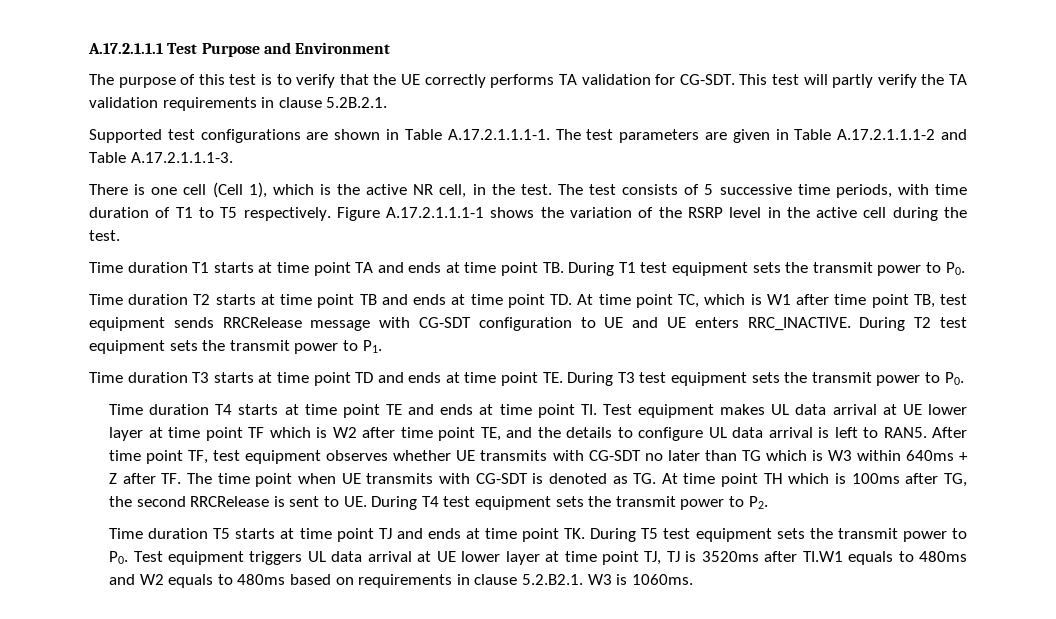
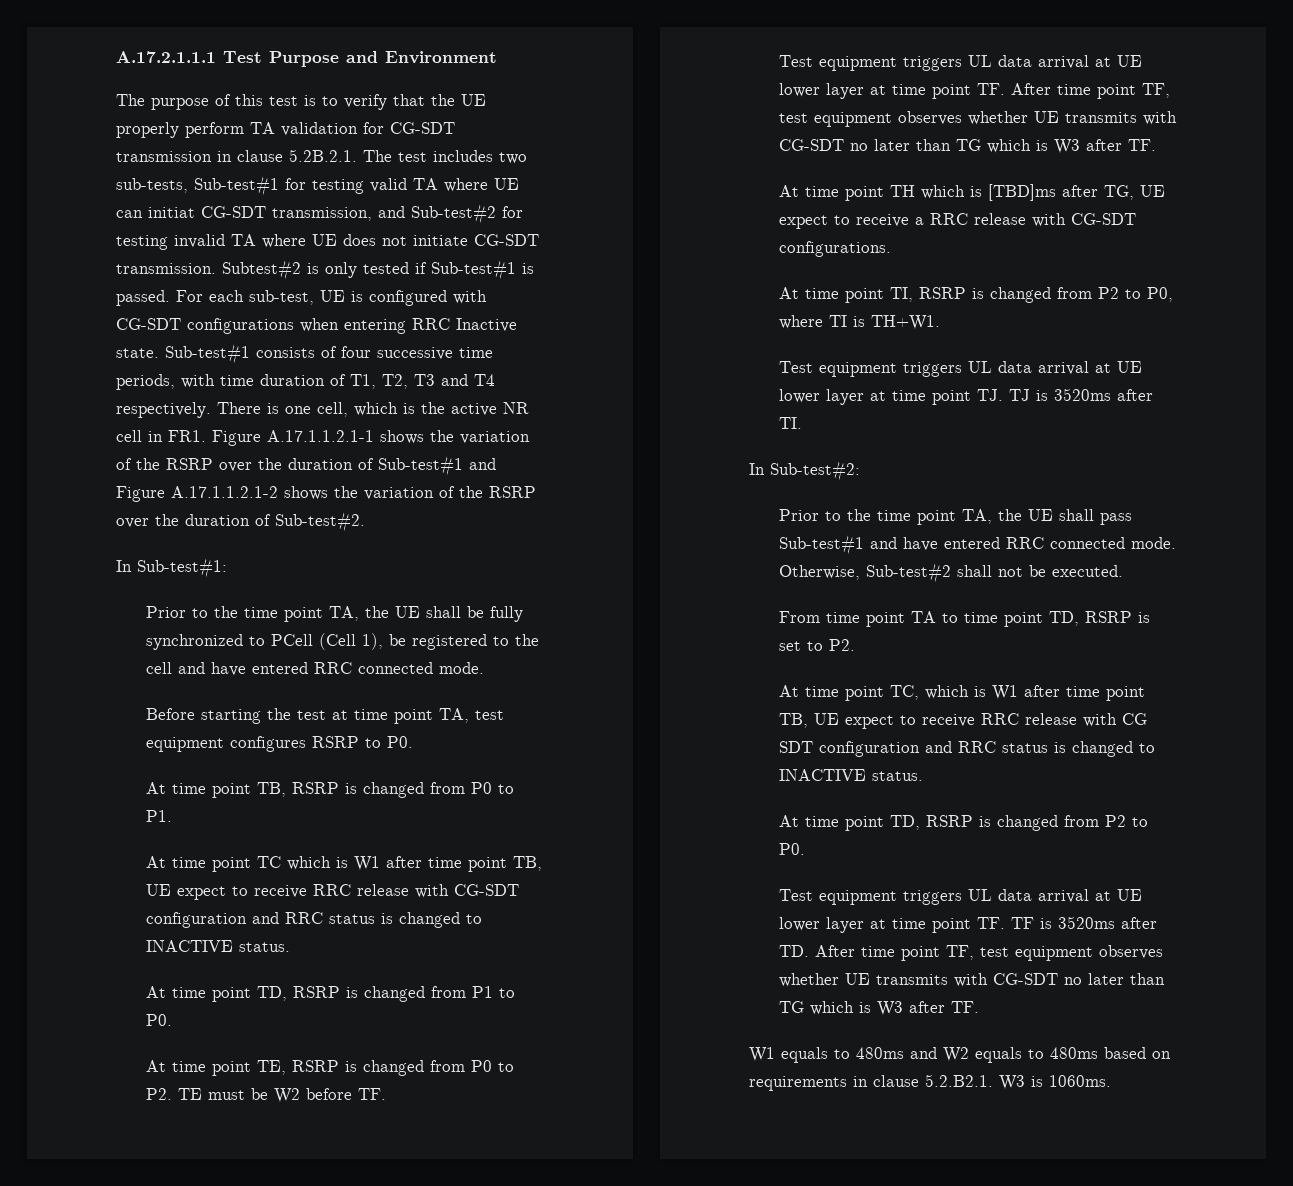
[424,74,555,88] correctly performs -> [116,122,244,138] properly perform
[679,74,967,88] [89,97,388,111] [89,129,967,143] [89,152,233,163] [89,182,616,198] CG-SDT. This test will partly verify the TA validation requirements in clause 5.2B.2.1. // Supported test configurations are shown in Table A.17.2.1.1.1-1. The test parameters are given in Table A.17.2.1.1.1-2 and Table A.17.2.1.1.1-3. // There is one cell (Cell 1), which is the active NR cell, in the test. The test -> [390,122,455,134] [116,149,527,164] [116,176,519,196] [116,204,523,224] [116,234,539,250] [116,260,534,280] [116,290,487,306] [116,318,517,334] [116,344,250,364] CG-SDT transmission in clause 5.2B.2.1. The test includes two sub-tests, Sub-test#1 for testing valid TA where UE can initiat CG-SDT transmission, and Sub-test#2 for testing invalid TA where UE does not initiate CG-SDT transmission. Subtest#2 is only tested if Sub-test#1 is passed. For each sub-test, UE is configured with CG-SDT configurations when entering RRC Inactive state. Sub-test#1
[704,184,714,195] 5 -> [341,346,371,358] four
[175,207,967,221] [89,230,120,241] [89,262,965,276] [89,294,968,308] [89,317,967,331] [89,340,382,354] [89,372,964,386] [109,404,766,418] T1 to T5 respectively. Figure A.17.2.1.1.1-1 shows the variation of the RSRP level in the active cell during the test. // Time duration T1 starts at time point TA and ends at time point TB. During T1 test equipment sets the transmit power to P0. // Time duration T2 starts at time point TB and ends at time point TD. At time point TC, which is W1 after time point TB, test equipment sends RRCRelease message with CG-SDT configuration to UE and UE enters RRC_INACTIVE. During T2 test equipment sets the transmit power to P1. // Time duration T3 starts at time point TD and ends at time point TE. During T3 test equipment sets the transmit power to P0. // Time duration T4 starts at time point TE and ends at time point TI. Test equipment makes -> [350,374,495,389] [116,402,529,418] [116,430,530,446] [116,456,496,476] [116,486,536,502] [116,512,365,532] [116,558,227,578] [145,606,523,622] [145,633,539,650] [145,662,484,676] [145,708,504,724] [145,736,413,752] [145,782,514,798] [145,810,172,822] [145,856,542,872] [145,884,519,900] [145,912,482,928] [145,940,290,952] [145,986,515,1002] [145,1014,172,1026] [145,1060,514,1076] [145,1088,386,1103] [778,55,962,71] T1, T2, T3 and T4 respectively. There is one cell, which is the active NR cell in FR1. Figure A.17.1.1.2.1-1 shows the variation of the RSRP over the duration of Sub-test#1 and Figure A.17.1.1.2.1-2 shows the variation of the RSRP over the duration of Sub-test#2. // In Sub-test#1: // Prior to the time point TA, the UE shall be fully synchronized to PCell (Cell 1), be registered to the cell and have entered RRC connected mode. // Before starting the test at time point TA, test equipment configures RSRP to P0. // At time point TB, RSRP is changed from P0 to P1. // At time point TC which is W1 after time point TB, UE expect to receive RRC release with CG-SDT configuration and RRC status is changed to INACTIVE status. // At time point TD, RSRP is changed from P1 to P0. // At time point TE, RSRP is changed from P0 to P2. TE must be W2 before TF. // Test equipment triggers
[248,427,927,441] TF which is W2 after time point TE, and the details to configure UL data arrival is left to RAN5. -> [976,83,1005,95] TF.
[856,450,968,461] [109,473,657,487] within 640ms + Z after TF. The time point when UE transmits with CG-SDT is denoted as TG. -> [1085,139,1156,151] after TF. //
[851,473,900,484] 100ms -> [987,184,1056,201] [TBD]ms
[109,496,768,510] [109,528,967,542] [109,551,129,564] the second RRCRelease is sent to UE. During T4 test equipment sets the transmit power to P2. // Time duration T5 starts at time point TJ and ends at time point TK. During T5 test equipment sets the transmit power to P0. -> [1139,185,1165,197] [778,213,1136,229] [778,241,891,257] [778,287,1173,303] [778,315,940,330] UE expect to receive a RRC release with CG-SDT configurations. // At time point TI, RSRP is changed from P2 to P0, where TI is TH+W1. //
[644,551,662,565] TJ, -> [976,389,1003,401] TJ.
[802,551,843,562] TI.W1 -> [778,417,802,429] [749,461,860,481] [778,509,1132,525] [778,535,1176,555] [778,563,1123,583] [778,611,1150,627] [778,639,855,651] [778,685,1145,701] [778,713,1147,729] [778,741,1155,757] [778,769,923,781] [778,815,1148,831] [778,843,805,855] [778,889,1142,905] [778,916,1157,933] [778,945,1163,961] [778,973,1165,987] [778,1001,979,1016] [749,1047,775,1062] TI. // In Sub-test#2: // Prior to the time point TA, the UE shall pass Sub-test#1 and have entered RRC connected mode. Otherwise, Sub-test#2 shall not be executed. // From time point TA to time point TD, RSRP is set to P2. // At time point TC, which is W1 after time point TB, UE expect to receive RRC release with CG SDT configuration and RRC status is changed to INACTIVE status. // At time point TD, RSRP is changed from P2 to P0. // Test equipment triggers UL data arrival at UE lower layer at time point TF. TF is 3520ms after TD. After time point TF, test equipment observes whether UE transmits with CG-SDT no later than TG which is W3 after TF. // W1

